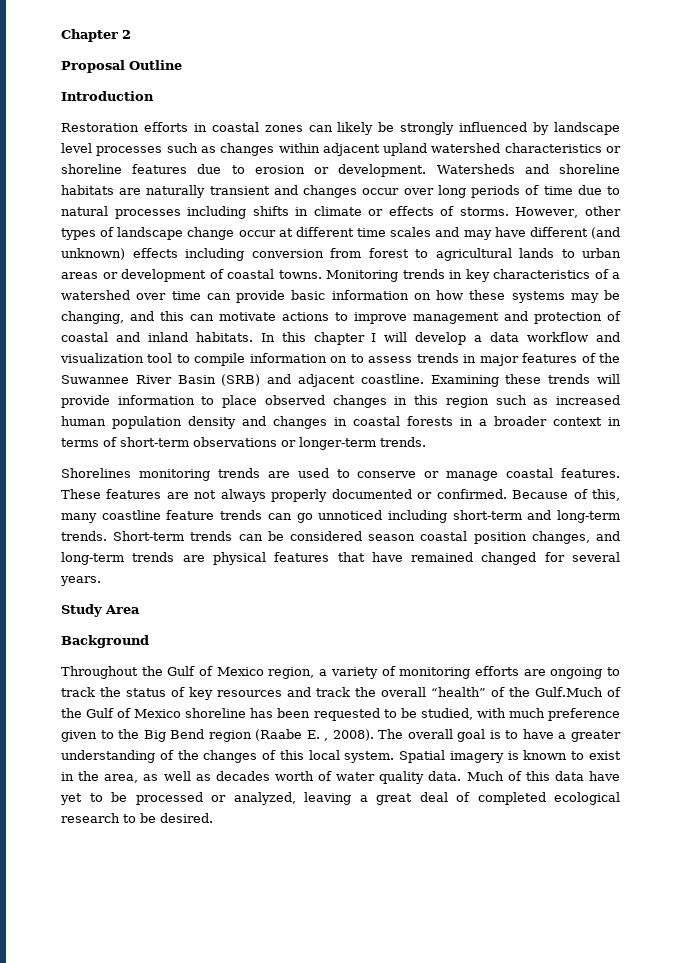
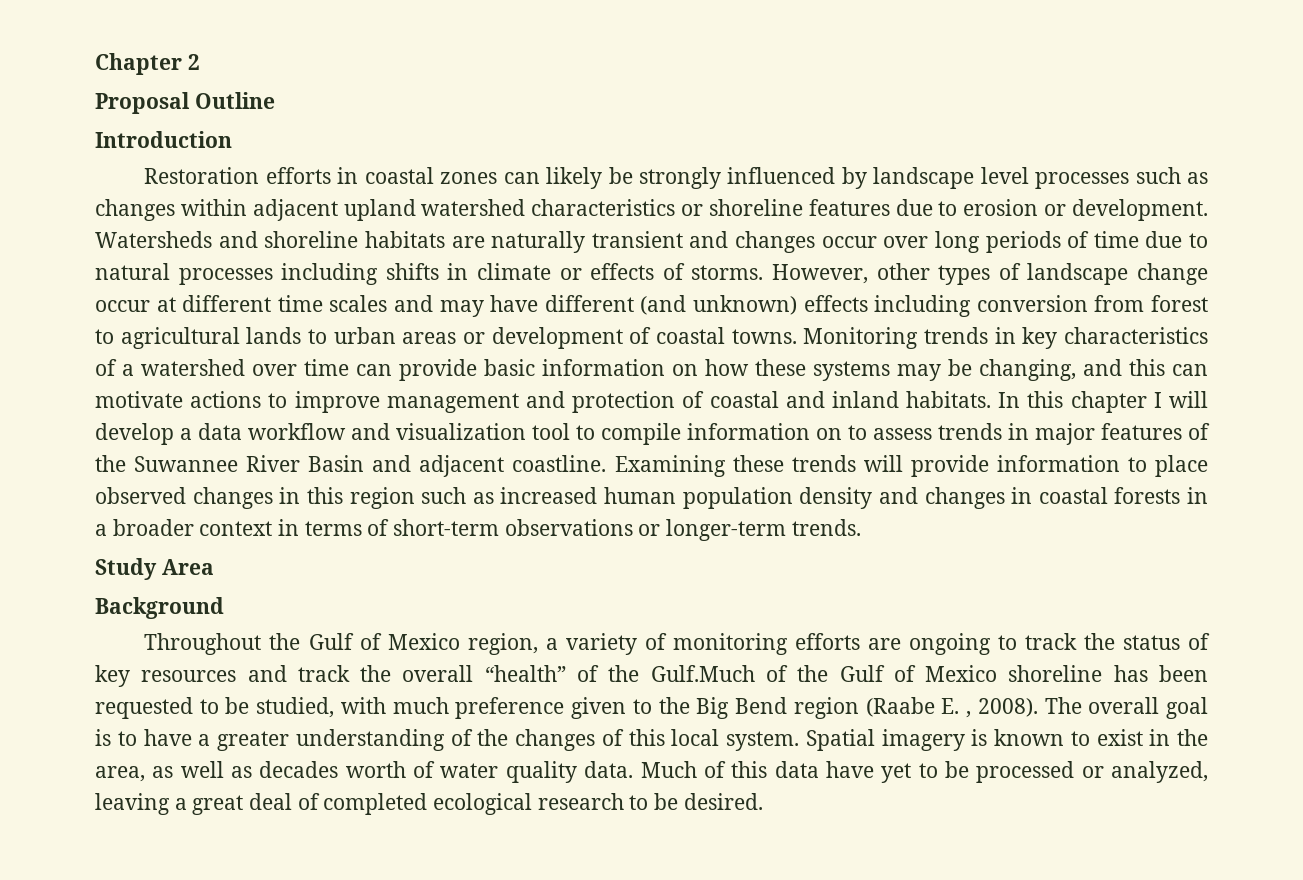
[221,374,261,386] (SRB) -> (365, 463) none
[61,468,620,481] [61,489,620,502] [61,510,620,523] [61,531,620,544] [61,552,621,565] [60,576,101,586] // Shorelines monitoring trends are used to conserve or manage coastal features. These features are not always properly documented or confirmed. Because of this, many coastline feature trends can go unnoticed including short-term and long-term trends. Short-term trends can be considered season coastal position changes, and long-term trends are physical features that have remained changed for several years. -> (861, 527) none

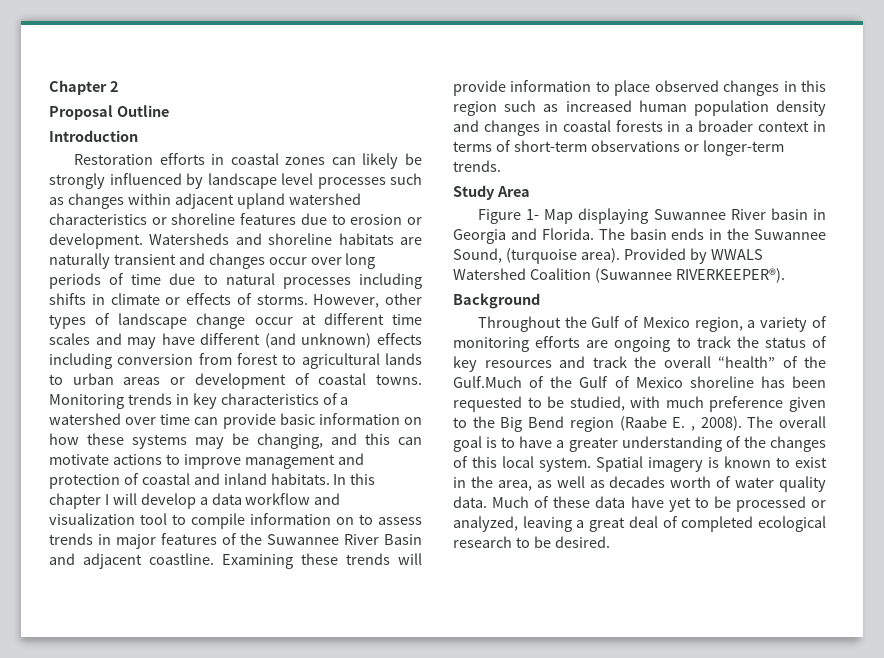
(214, 567) none -> [477,208,826,224] [453,228,826,244] [453,248,763,264] [453,268,785,283] // Figure 1- Map displaying Suwannee River basin in Georgia and Florida. The basin ends in the Suwannee Sound, (turquoise area). Provided by WWALS Watershed Coalition (Suwannee RIVERKEEPER®).
[731,761,768,778] this -> [553,496,591,508] these

